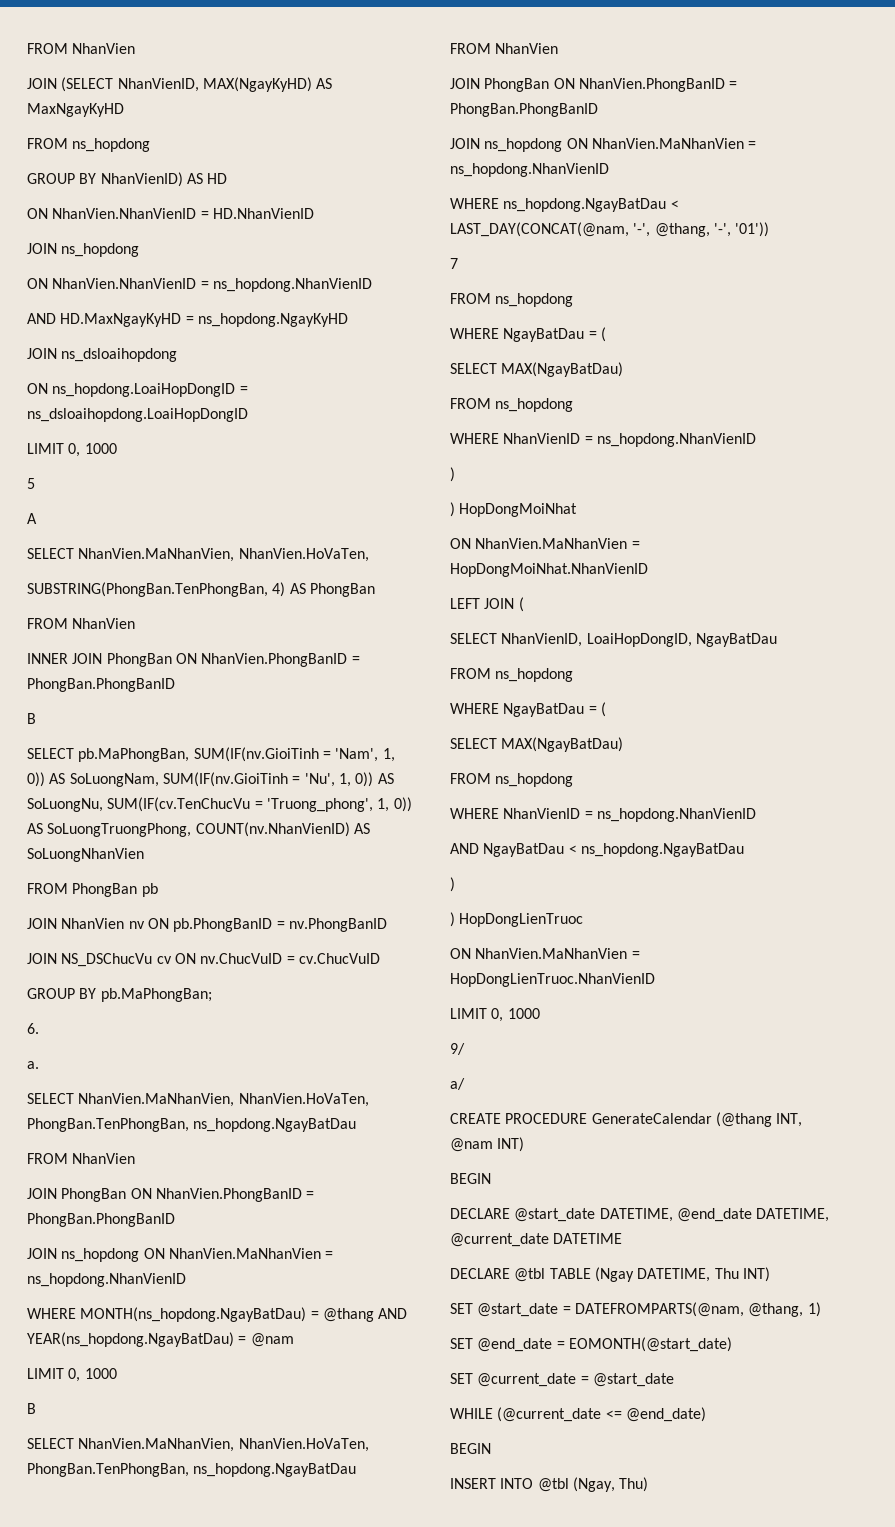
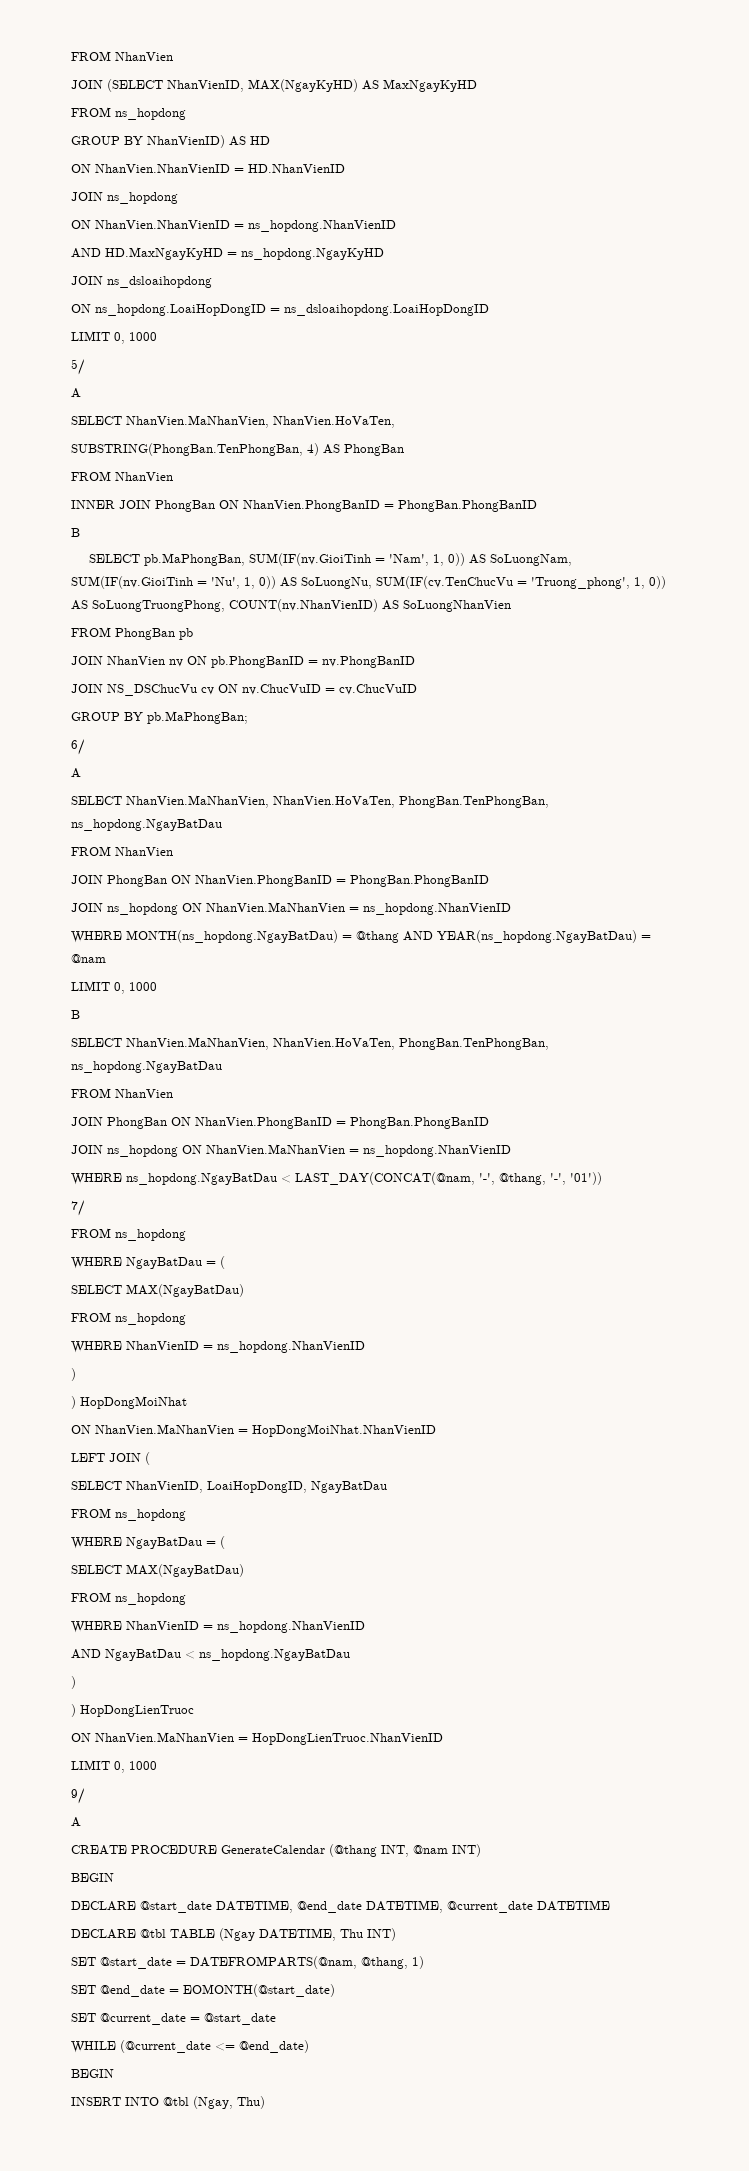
[27,478,35,489] 5 -> [71,359,85,375] 5/
[27,1023,39,1034] [27,1061,39,1069] 6. // a. -> [71,739,85,755] [71,768,81,778] 6/ // A
[450,258,458,269] 7 -> [71,1200,85,1216] 7/
[450,1078,465,1090] a/ -> [71,1817,81,1827] A

